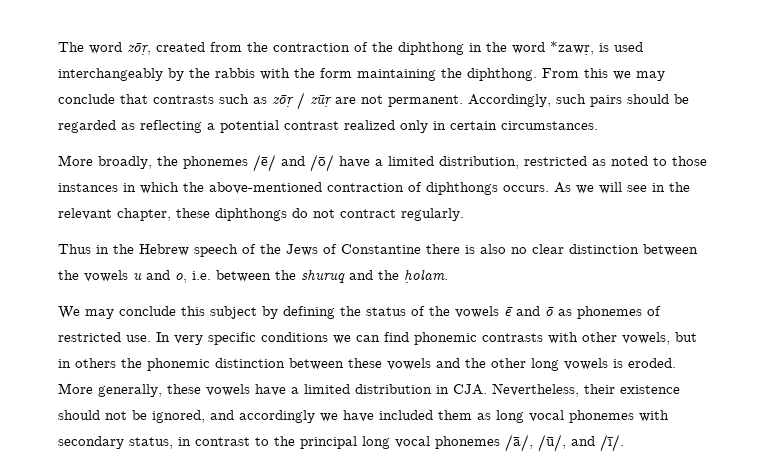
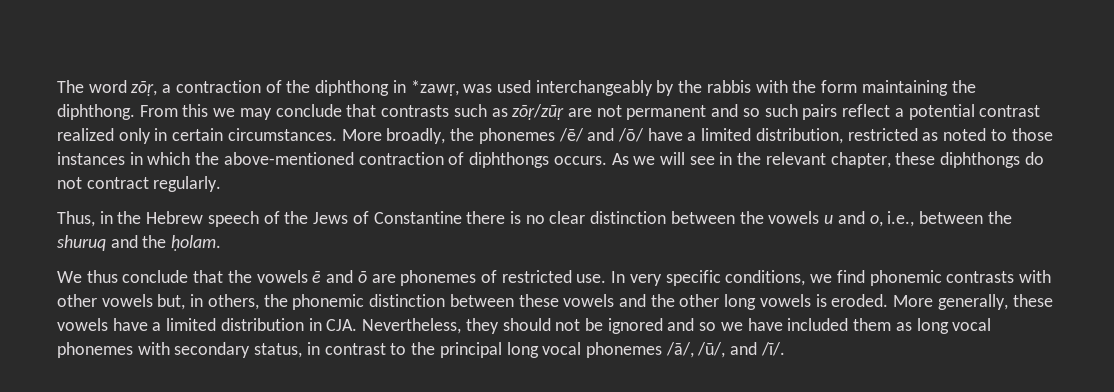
[156,42,268,52] created from the -> [162,84,172,93] a
[486,41,609,55] the word *zawṛ, is -> [410,80,493,96] *zawṛ, was
[272,92,689,110] [58,120,202,133] zōṛ / zūṛ are not permanent. Accordingly, such pairs should be regarded as reflecting -> [512,104,891,120] zōṛ/zūṛ are not permanent and so such pairs reflect
(598, 125) // -> (337, 134) none
[58,244,91,254] Thus -> [57,211,95,227] Thus,
[480,244,506,254] also -> (521, 217) none
[192,271,211,280] i.e. -> [887,211,915,227] i.e.,
[85,306,425,319] may conclude this subject by defining the status of -> [86,270,224,283] thus conclude that
[558,309,572,316] as -> [371,274,396,283] are
[261,332,380,344] conditions we can -> [725,270,833,286] conditions, we
[622,332,697,345] [58,358,116,368] vowels, but in others -> [101,294,259,310] vowels but, in others,
[584,384,680,394] their existence -> [465,318,499,334] they
[152,410,315,423] ignored, and accordingly -> [607,318,717,334] ignored and so

